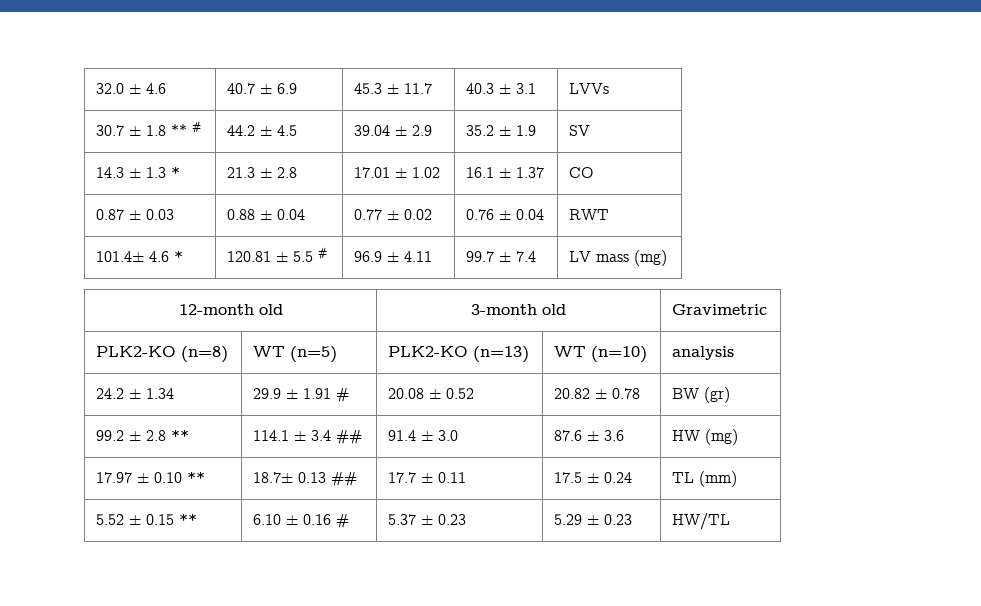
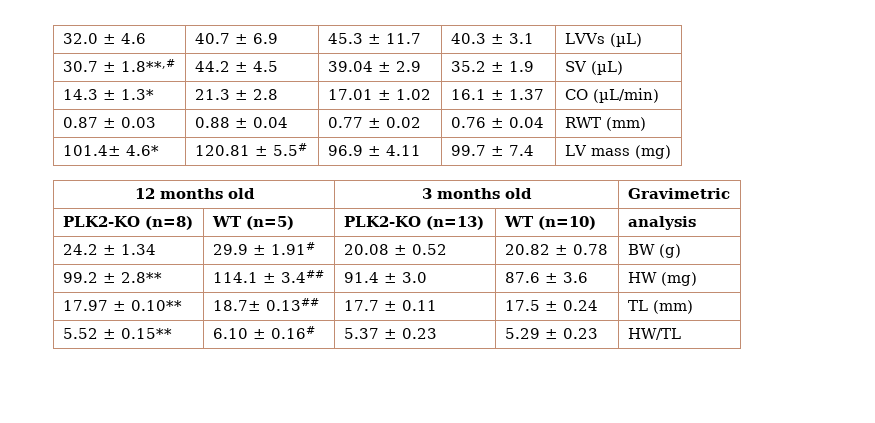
(609, 88) none -> [609,33,642,47] (µL)
[145,121,201,136] 1.8 ** # -> [120,59,175,72] 1.8**,#
(590, 130) none -> [590,61,623,75] (µL)
[145,167,180,178] 1.3 * -> [120,89,154,100] 1.3*
(593, 172) none -> [592,88,659,103] (µL/min)
(609, 214) none -> [605,117,646,131] (mm)
[148,251,183,262] 4.6 * -> [125,145,159,156] 4.6*
[292,247,327,262] 5.5 # -> [272,143,307,156] 5.5#
[178,304,283,315] [471,304,537,315] 12-month old | 3-month -> [134,188,255,199] [422,188,500,199] 12 months old | 3 months
[302,388,349,402] 1.91 # -> [270,242,315,255] 1.91#
[703,387,730,403] (gr) -> [658,244,681,258] (g)
[145,430,189,441] 2.8 ** -> [120,272,162,283] 2.8**
[310,430,362,444] 3.4 ## -> [280,270,324,283] 3.4##
[153,472,205,483] 0.10 ** -> [130,300,182,311] 0.10**
[297,472,357,486] 0.13 ## -> [265,298,319,311] 0.13##
[145,514,197,525] 0.15 ** -> [120,328,172,339] 0.15**
[302,514,349,528] 0.16 # -> [270,326,315,339] 0.16#

